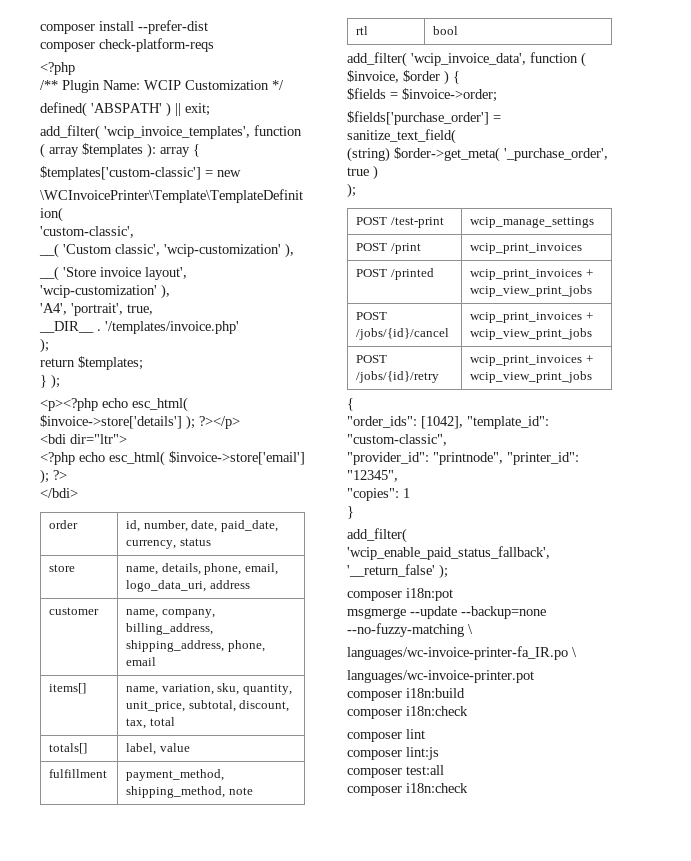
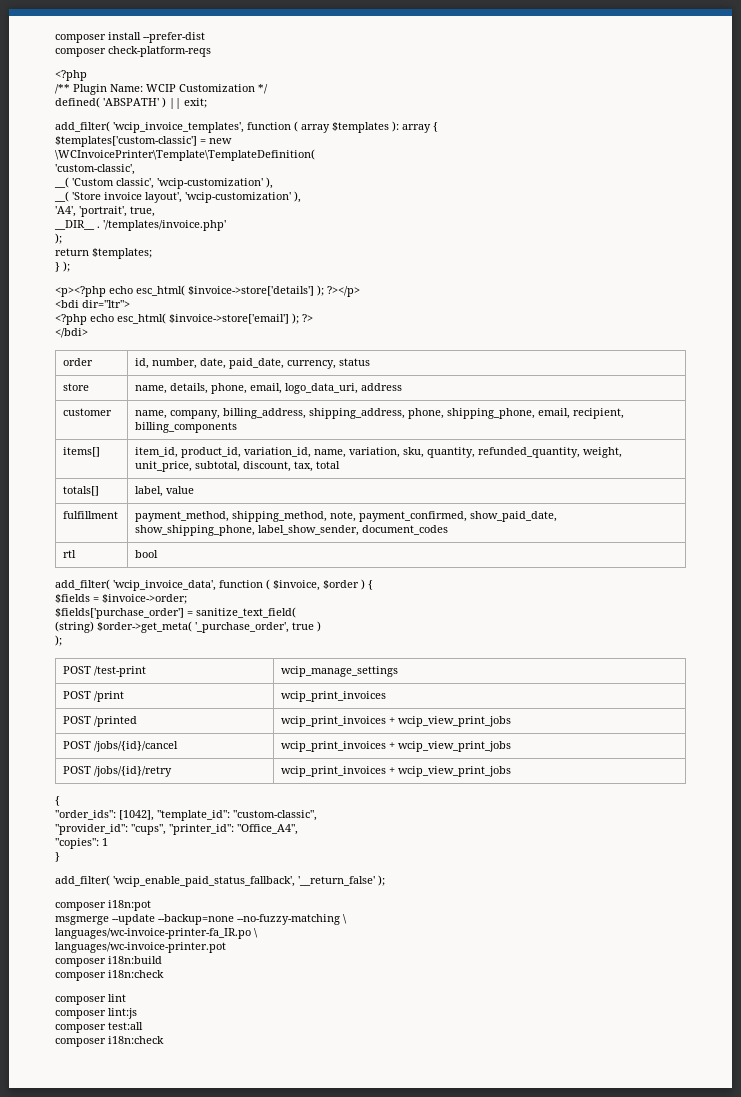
[126,657,157,666] [49,683,87,694] email // items[] | -> [447,408,625,419] [135,422,238,433] [63,447,101,457] [135,447,312,458] shipping_phone, email, recipient, billing_components // items[] | item_id, product_id, variation_id,
(292, 689) none -> [478,447,623,458] refunded_quantity, weight,
[228,787,253,795] note -> [330,511,558,522] [135,525,449,536] note, payment_confirmed, show_paid_date, show_shipping_phone, label_show_sender, document_codes
[433,452,579,465] [347,470,398,482] "printnode", "printer_id": "12345", -> [131,824,298,835] "cups", "printer_id": "Office_A4",

